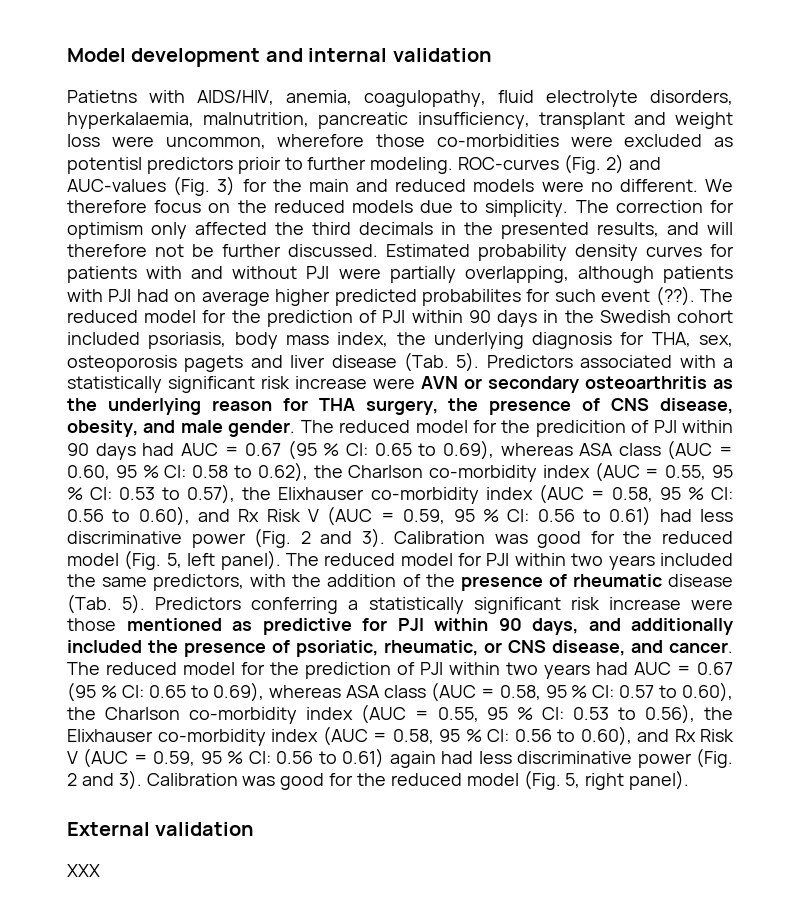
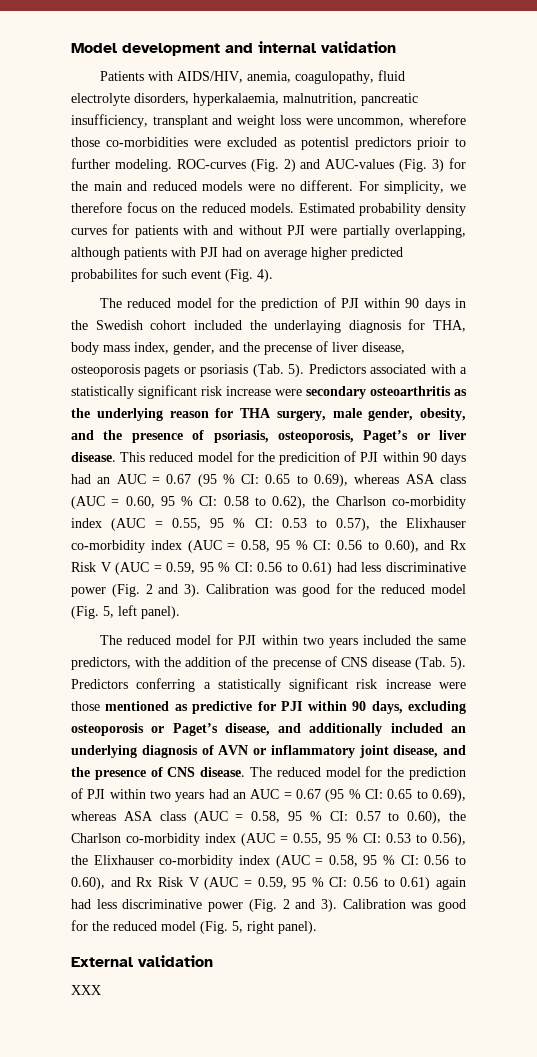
[67,90,137,103] Patietns -> [100,71,145,81] Patients
[705,179,734,192] We -> [358,181,467,194] For simplicity, we
[351,200,734,217] [67,222,733,239] [67,244,378,257] models due to simplicity. The correction for optimism only affected the third decimals in the presented results, and will therefore not be further discussed. -> [250,203,295,213] models.
[655,286,695,306] (??). -> [225,269,273,282] (Fig. 4). //
[148,332,733,349] [67,355,397,372] psoriasis, body mass index, the underlying diagnosis for THA, sex, osteoporosis pagets and liver disease -> [249,319,466,333] [71,341,405,355] [71,364,249,377] the underlaying diagnosis for THA, body mass index, gender, and the precense of liver disease, osteoporosis pagets or psoriasis
[421,376,482,389] AVN or -> (302, 392) none
[448,398,733,415] [67,420,334,437] the presence of CNS disease, obesity, and male gender. The -> [332,408,466,421] [71,430,466,443] [71,452,146,462] male gender, obesity, and the presence of psoriasis, osteoporosis, Paget’s or liver disease. This
(175, 449) none -> [97,477,111,484] an
(281, 560) none -> (180, 612) //
[460,574,662,591] presence of rheumatic -> [272,656,368,670] precense of CNS
[588,618,733,635] [67,640,733,657] and additionally included the presence of psoriatic, rheumatic, or CNS disease, and cancer. -> [408,701,467,714] [71,723,466,736] [71,745,466,758] [71,767,246,780] excluding osteoporosis or Paget’s disease, and additionally included an underlying diagnosis of AVN or inflammatory joint disease, and the presence of CNS disease.
(628, 668) none -> [233,792,246,799] an

